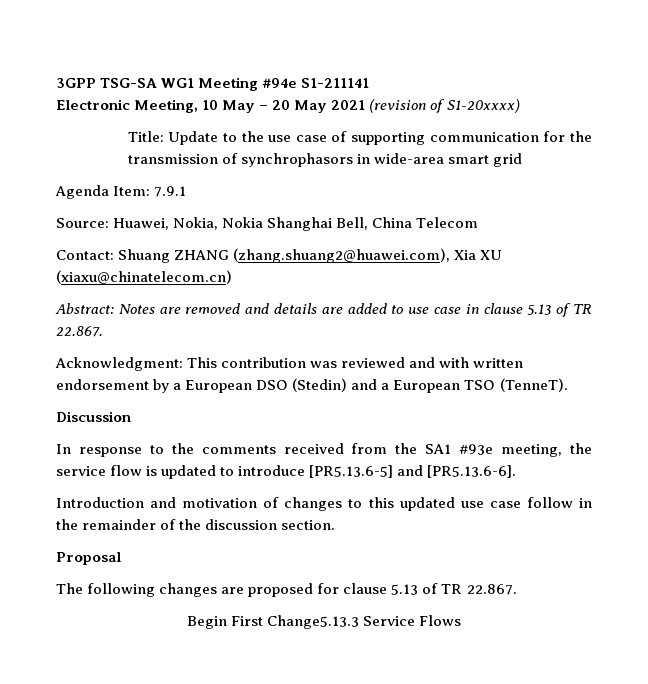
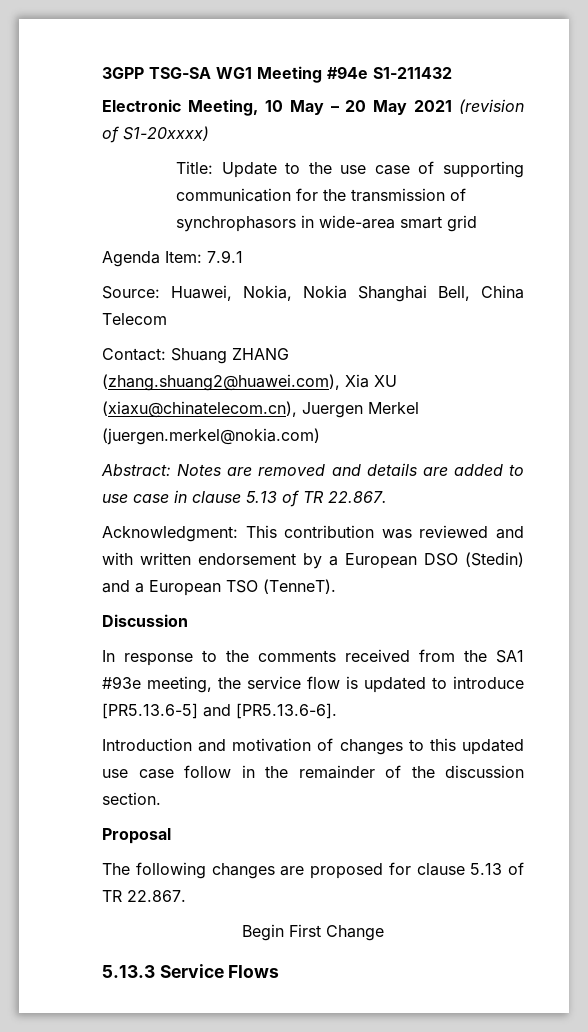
[301,78,370,88] S1-211141 -> [373,67,452,79] S1-211432
[56,270,232,284] (xiaxu@chinatelecom.cn) -> [102,401,419,418] [102,428,320,445] (xiaxu@chinatelecom.cn), Juergen Merkel (juergen.merkel@nokia.com)
[267,615,359,629] Change5.13.3 -> [326,925,384,941] [102,965,155,978] Change // 5.13.3

